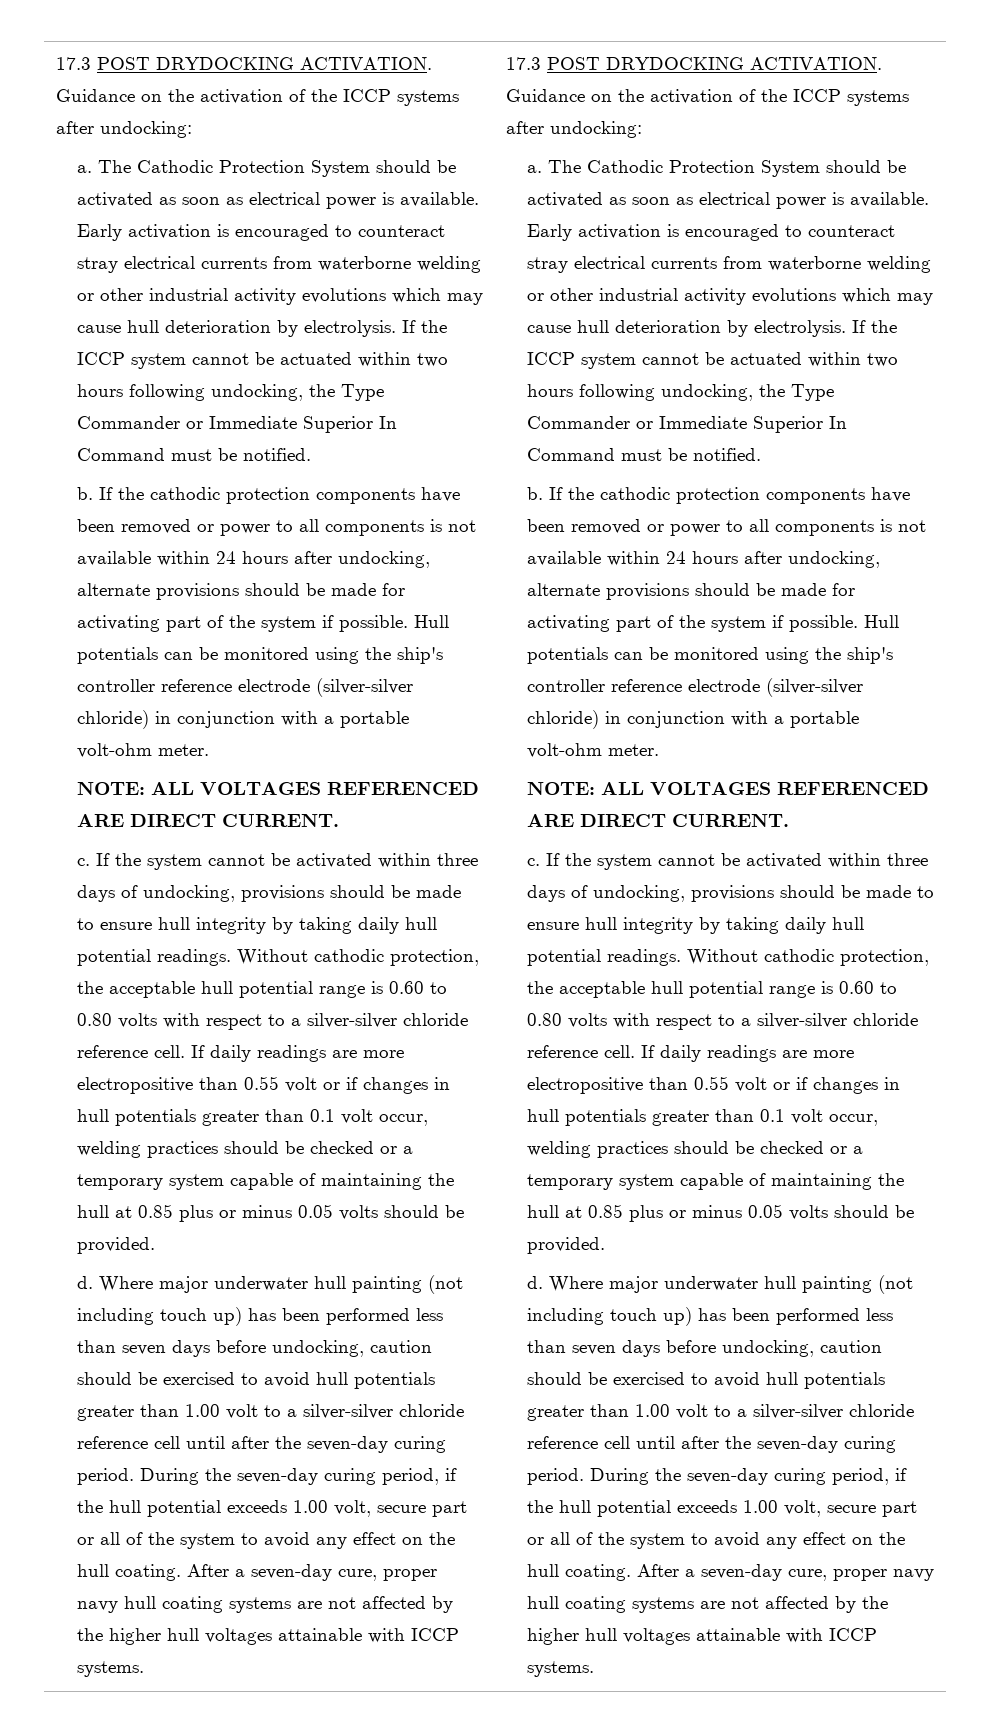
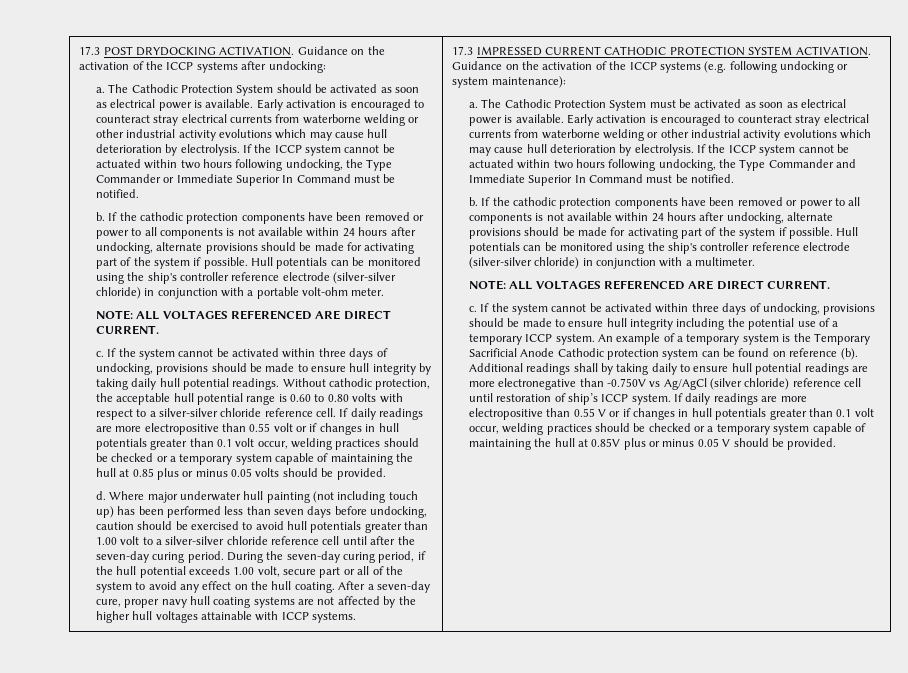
[547,57,883,70] [506,89,910,106] [506,121,643,138] [526,160,881,177] POST DRYDOCKING ACTIVATION. Guidance on the activation of the ICCP systems after undocking: // a. The Cathodic Protection System should -> [476,46,871,56] [452,61,849,73] [452,76,566,88] [468,99,676,111] IMPRESSED CURRENT CATHODIC PROTECTION SYSTEM ACTIVATION. Guidance on the activation of the ICCP systems (e.g. following undocking or system maintenance): // a. The Cathodic Protection System must
[635,421,653,429] or -> [836,159,857,168] and
[789,711,859,728] [526,743,659,758] portable volt-ohm meter. -> [695,257,756,266] multimeter.
[698,917,864,934] [526,949,929,966] [526,981,897,998] [526,1013,918,1030] [526,1045,854,1062] [526,1076,767,1094] by taking daily hull potential readings. Without cathodic protection, the acceptable hull potential range is 0.60 to 0.80 volts with respect to a silver-silver chloride reference cell. If daily readings are more electropositive than 0.55 volt -> [676,318,839,330] [468,333,870,345] [468,348,858,360] [468,363,868,375] [468,378,862,390] [468,393,807,405] [468,408,606,420] including the potential use of a temporary ICCP system. An example of a temporary system is the Temporary Sacrificial Anode Cathodic protection system can be found on reference (b). Additional readings shall by taking daily to ensure hull potential readings are more electronegative than -0.750V vs Ag/AgCl (silver chloride) reference cell until restoration of ship’s ICCP system. If daily readings are more electropositive than 0.55 V
[587,1204,914,1222] [526,1237,605,1254] [526,1275,913,1294] [526,1307,893,1326] [526,1340,882,1357] [526,1372,885,1389] [526,1404,914,1421] [526,1436,896,1453] [526,1468,907,1485] [526,1500,917,1517] [526,1532,905,1549] [526,1564,934,1581] [526,1596,888,1613] [526,1628,877,1645] [526,1661,594,1677] 0.85 plus or minus 0.05 volts should be provided. // d. Where major underwater hull painting (not including touch up) has been performed less than seven days before undocking, caution should be exercised to avoid hull potentials greater than 1.00 volt to a silver-silver chloride reference cell until after the seven-day curing period. During the seven-day curing period, if the hull potential exceeds 1.00 volt, secure part or all of the system to avoid any effect on the hull coating. After a seven-day cure, proper navy hull coating systems are not affected by the higher hull voltages attainable with ICCP systems. -> [591,438,837,450] 0.85V plus or minus 0.05 V should be provided.

